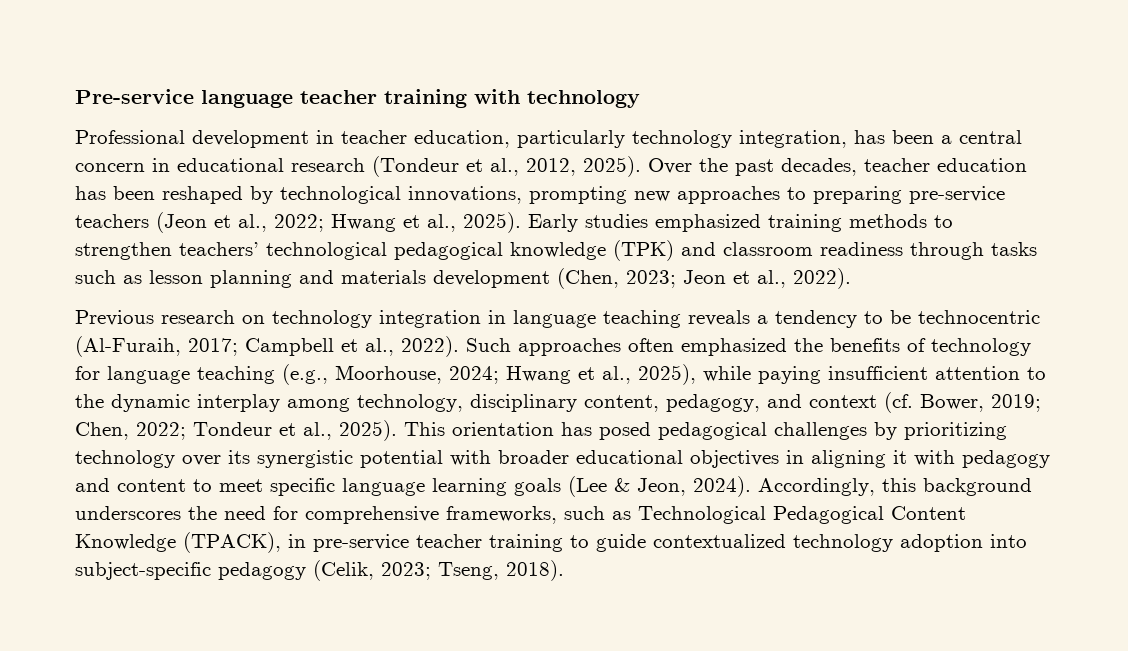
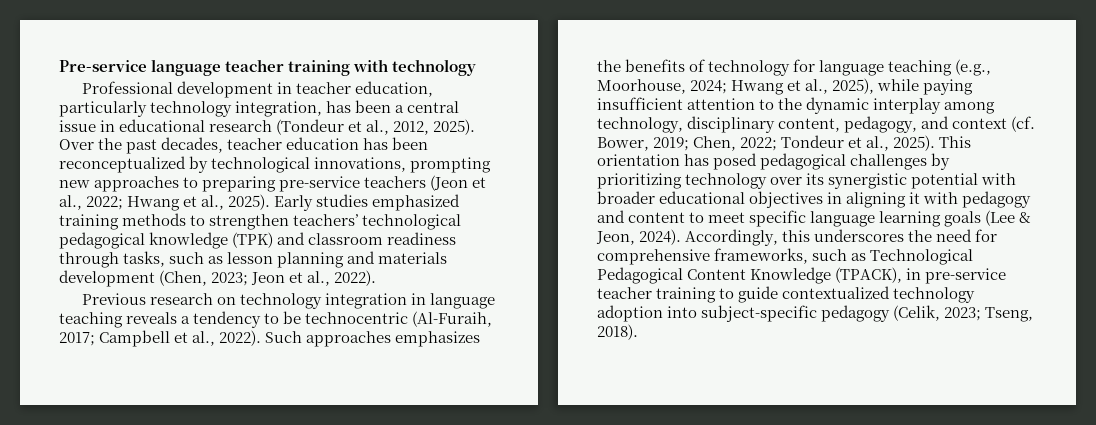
[75,163,145,172] concern -> [59,120,96,132] issue
[162,186,243,204] reshaped -> [59,156,186,173] reconceptualized
[991,242,1037,256] tasks -> [123,251,166,267] tasks,
[628,338,787,356] often emphasized -> [395,331,481,347] emphasizes
[923,478,1032,496] background -> (811, 236) none

